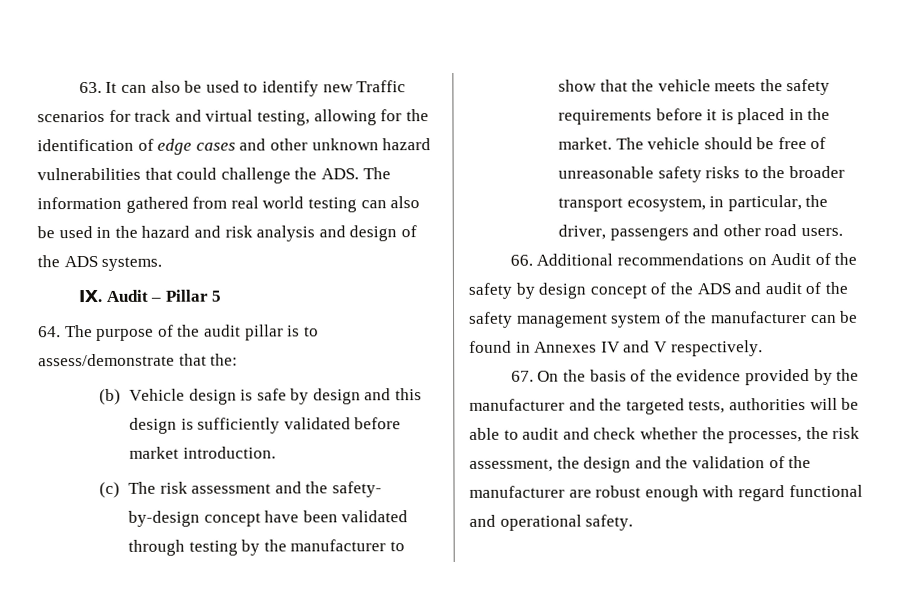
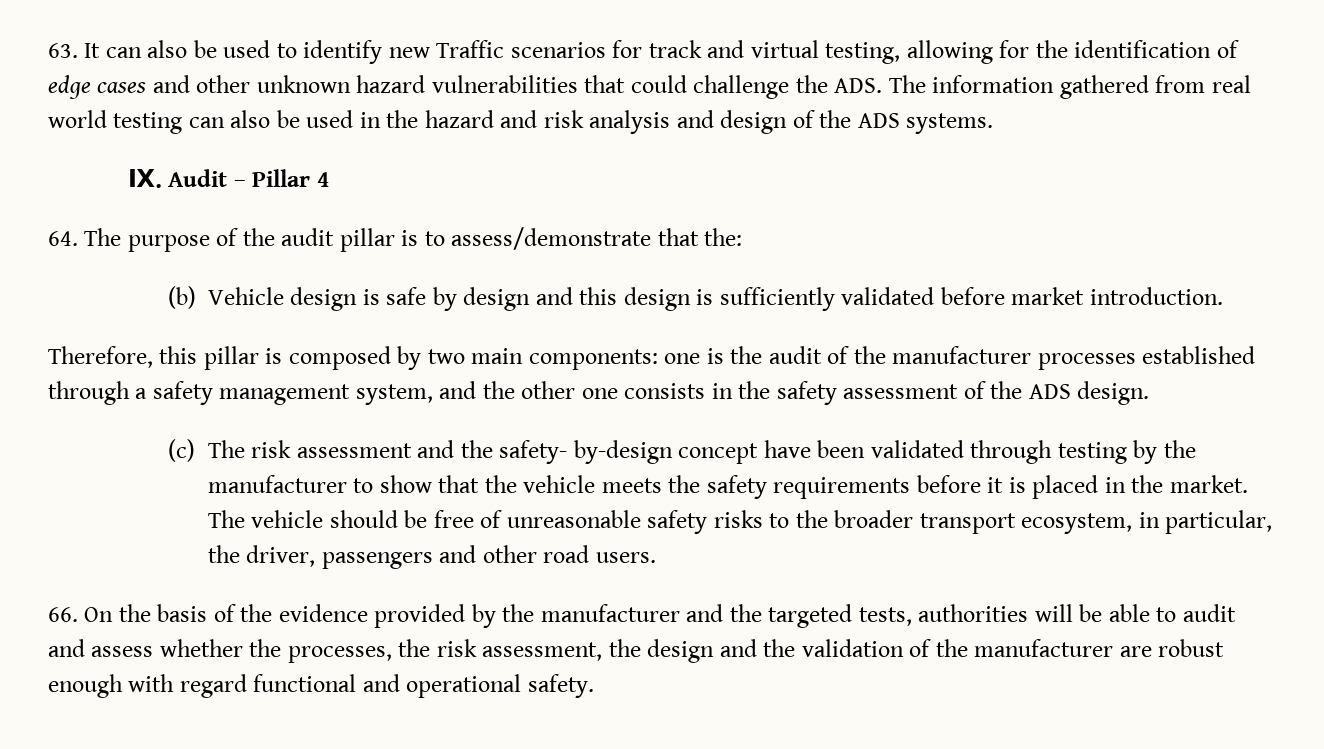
[211,290,222,302] 5 -> [316,172,329,187] 4
(276, 452) none -> [48,346,1256,370] [48,381,1150,405] // Therefore, this pillar is composed by two main components: one is the audit of the manufacturer processes established through a safety management system, and the other one consists in the safety assessment of the ADS design.
[536,252,858,266] [468,281,848,299] [469,310,859,328] [469,340,763,357] [510,370,534,382] Additional recommendations on Audit of the safety by design concept of the ADS and audit of the safety management system of the manufacturer can be found in Annexes IV and V respectively. // 67. -> (78, 614) none
[593,427,637,440] check -> [91,646,154,657] assess

